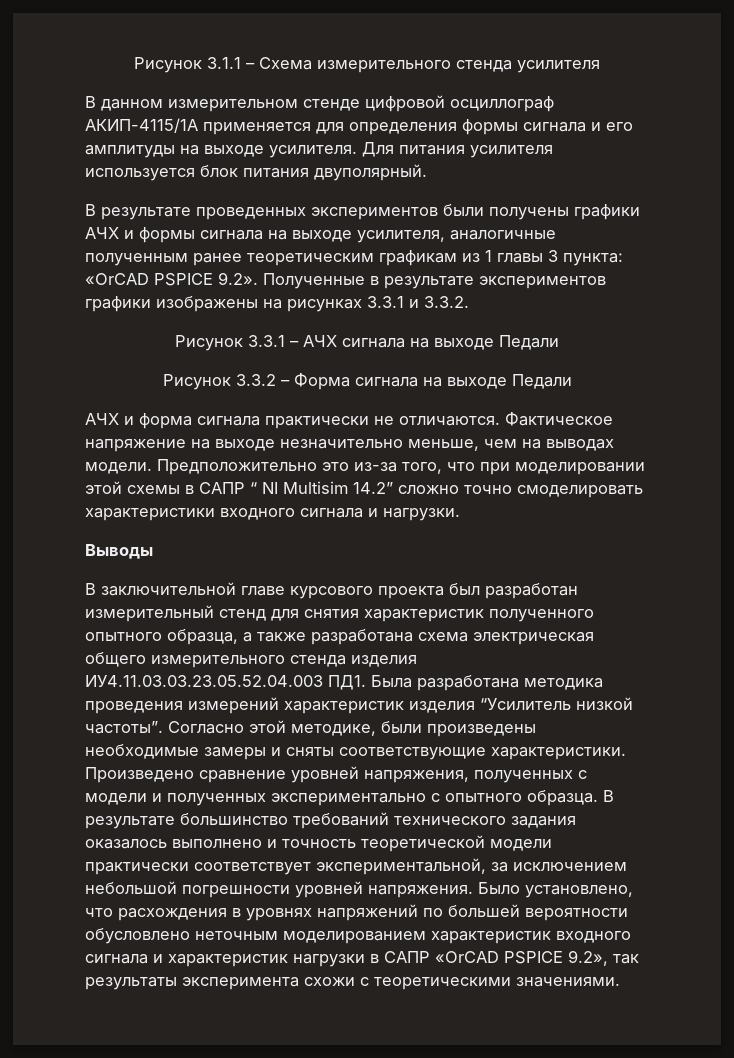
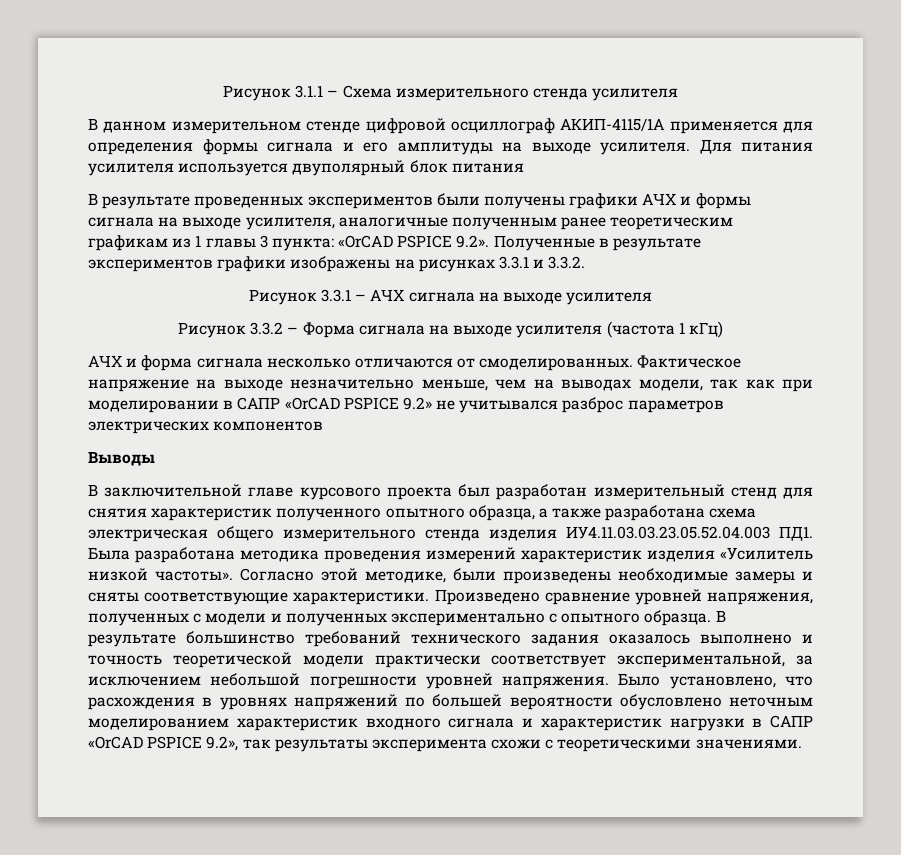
(195, 174) none -> [292,160,406,176] двуполярный
[314,164,427,181] двуполярный. -> (524, 168) none
[499,335,559,350] Педали -> [566,292,653,305] усилителя
[511,374,572,389] Педали -> [516,321,723,338] усилителя (частота 1 кГц)
[265,416,500,429] практически не отличаются. -> [266,358,634,371] несколько отличаются от смоделированных.
[85,459,645,475] [85,481,643,498] [85,508,460,521] модели. Предположительно это из-за того, что при моделировании этой схемы в САПР “ NI Multisim 14.2” сложно точно смоделировать характеристики входного сигнала и нагрузки. -> [638,379,813,392] [88,397,724,413] [88,421,324,434] модели, так как при моделировании в САПР «OrCAD PSPICE 9.2» не учитывался разброс параметров электрических компонентов
[480,697,633,710] [85,721,163,734] “Усилитель низкой частоты”. -> [720,547,813,560] [88,568,233,581] «Усилитель низкой частоты».

